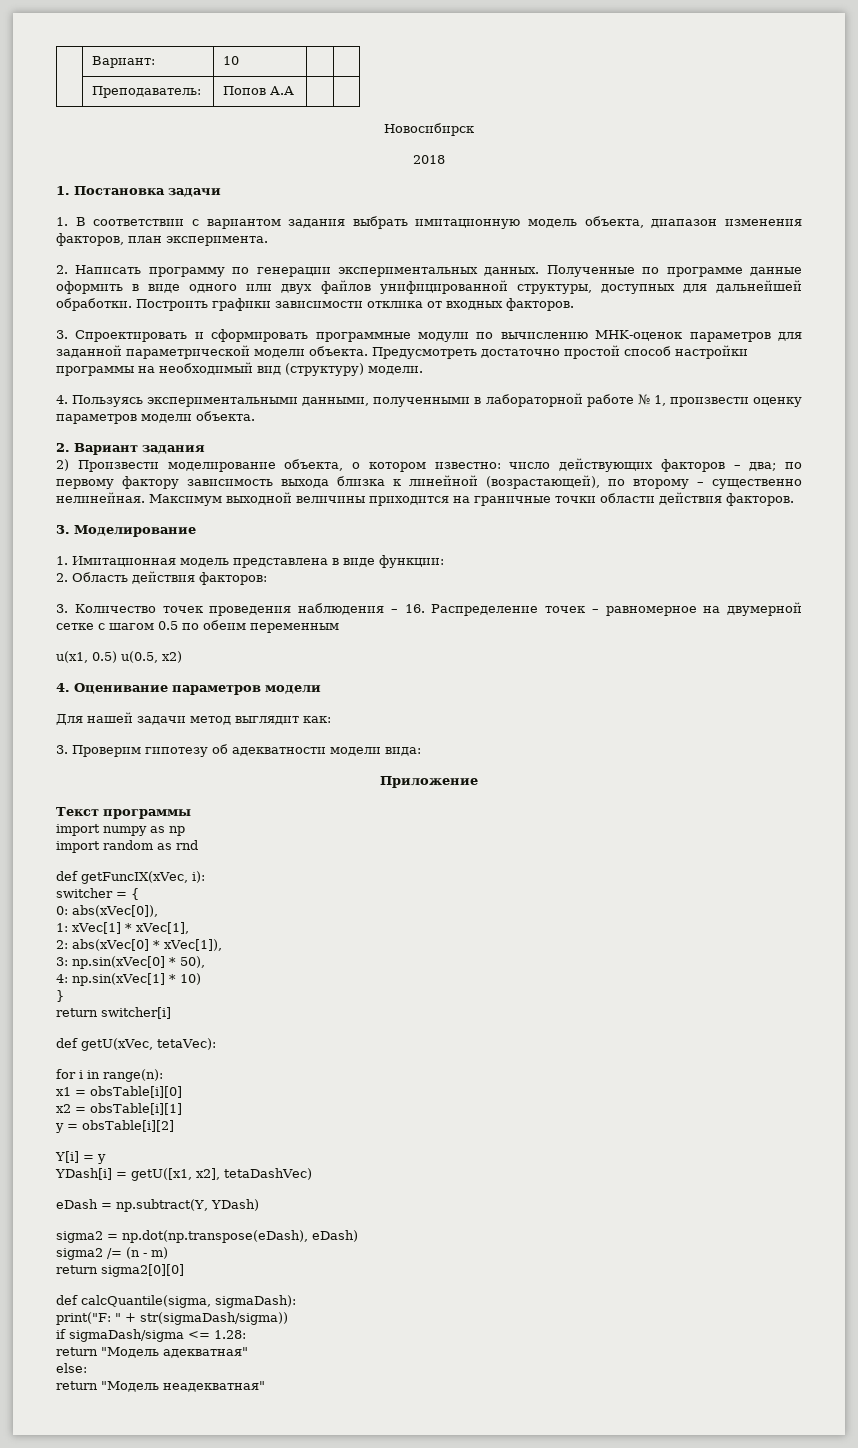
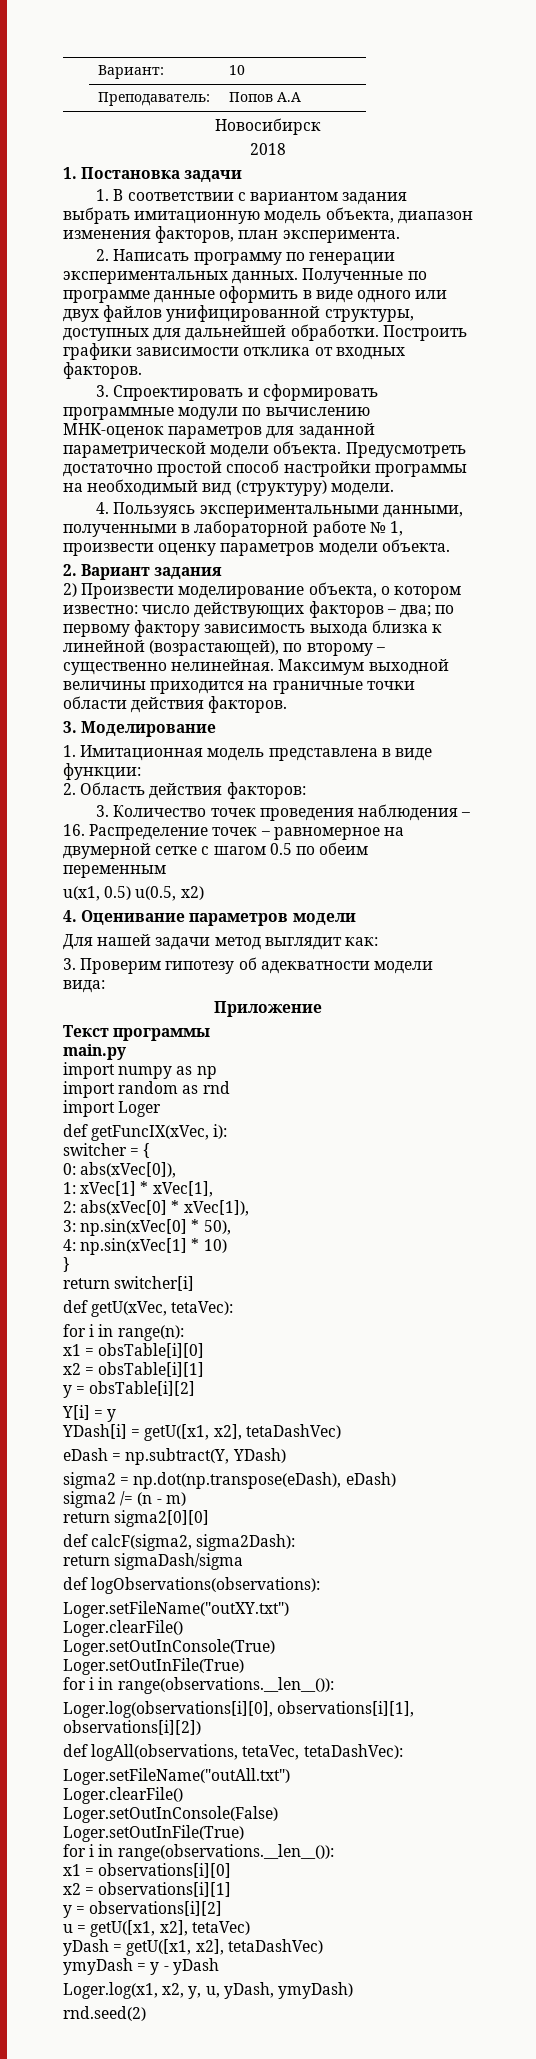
(191, 814) none -> [63,1044,126,1060] // main.py
(198, 845) none -> [63,1100,162,1117] // import Loger
[81,1295,296,1308] [56,1312,288,1325] [56,1329,246,1342] [56,1347,248,1358] [56,1363,87,1373] [56,1381,265,1392] calcQuantile(sigma, sigmaDash): // print("F: " + str(sigmaDash/sigma)) // if sigmaDash/sigma <= 1.28: // return "Модель адекватная" // else: // return "Модель неадекватная" -> [91,1534,296,1551] [63,1553,244,1570] [63,1577,321,1594] [63,1601,289,1618] [63,1620,183,1637] [63,1639,275,1656] [63,1658,244,1675] [63,1677,334,1694] [63,1701,415,1718] [63,1720,201,1735] [63,1744,403,1761] [63,1768,290,1785] [63,1787,183,1804] [63,1806,278,1823] [63,1825,244,1842] [63,1844,334,1861] [63,1863,232,1878] [63,1882,232,1897] [63,1901,223,1918] [63,1920,250,1937] [63,1939,323,1956] [63,1958,219,1975] [63,1982,353,1999] [63,2006,146,2021] calcF(sigma2, sigma2Dash): // return sigmaDash/sigma // def logObservations(observations): // Loger.setFileName("outXY.txt") // Loger.clearFile() // Loger.setOutInConsole(True) // Loger.setOutInFile(True) // for i in range(observations.__len__()): // Loger.log(observations[i][0], observations[i][1], observations[i][2]) // def logAll(observations, tetaVec, tetaDashVec): // Loger.setFileName("outAll.txt") // Loger.clearFile() // Loger.setOutInConsole(False) // Loger.setOutInFile(True) // for i in range(observations.__len__()): // x1 = observations[i][0] // x2 = observations[i][1] // y = observations[i][2] // u = getU([x1, x2], tetaVec) // yDash = getU([x1, x2], tetaDashVec) // ymyDash = y - yDash // Loger.log(x1, x2, y, u, yDash, ymyDash) // rnd.seed(2)

